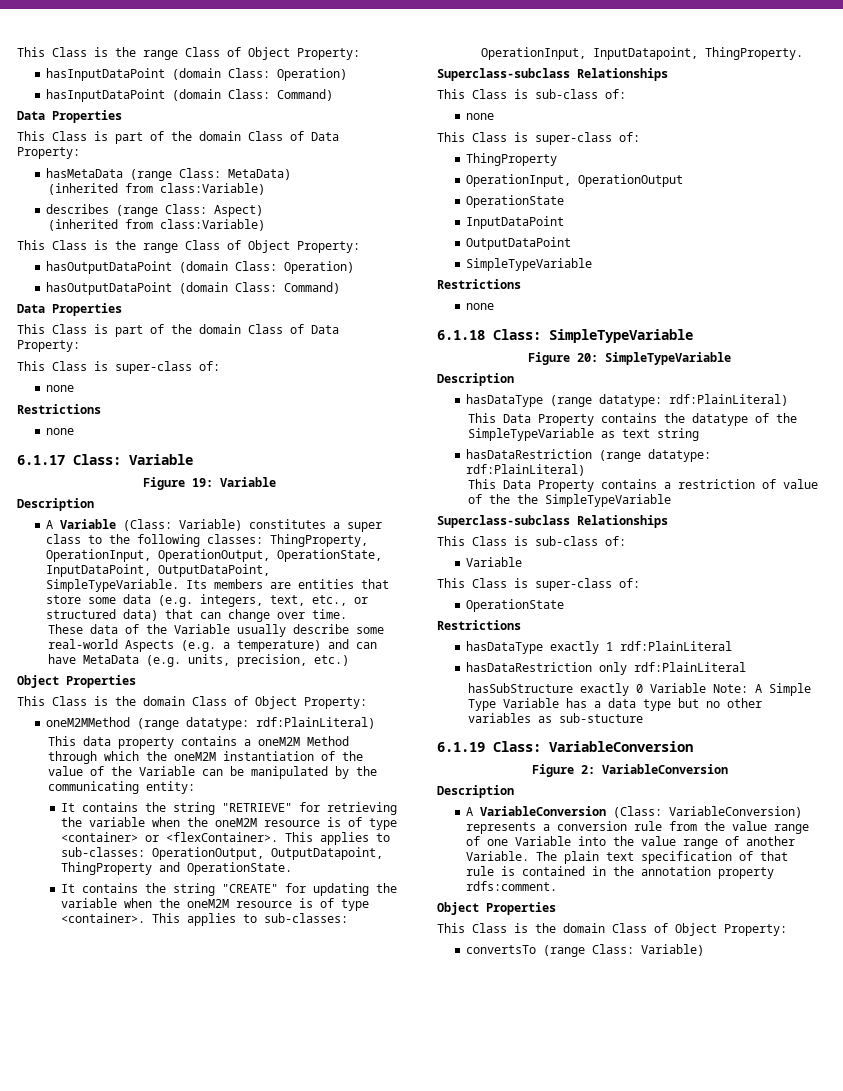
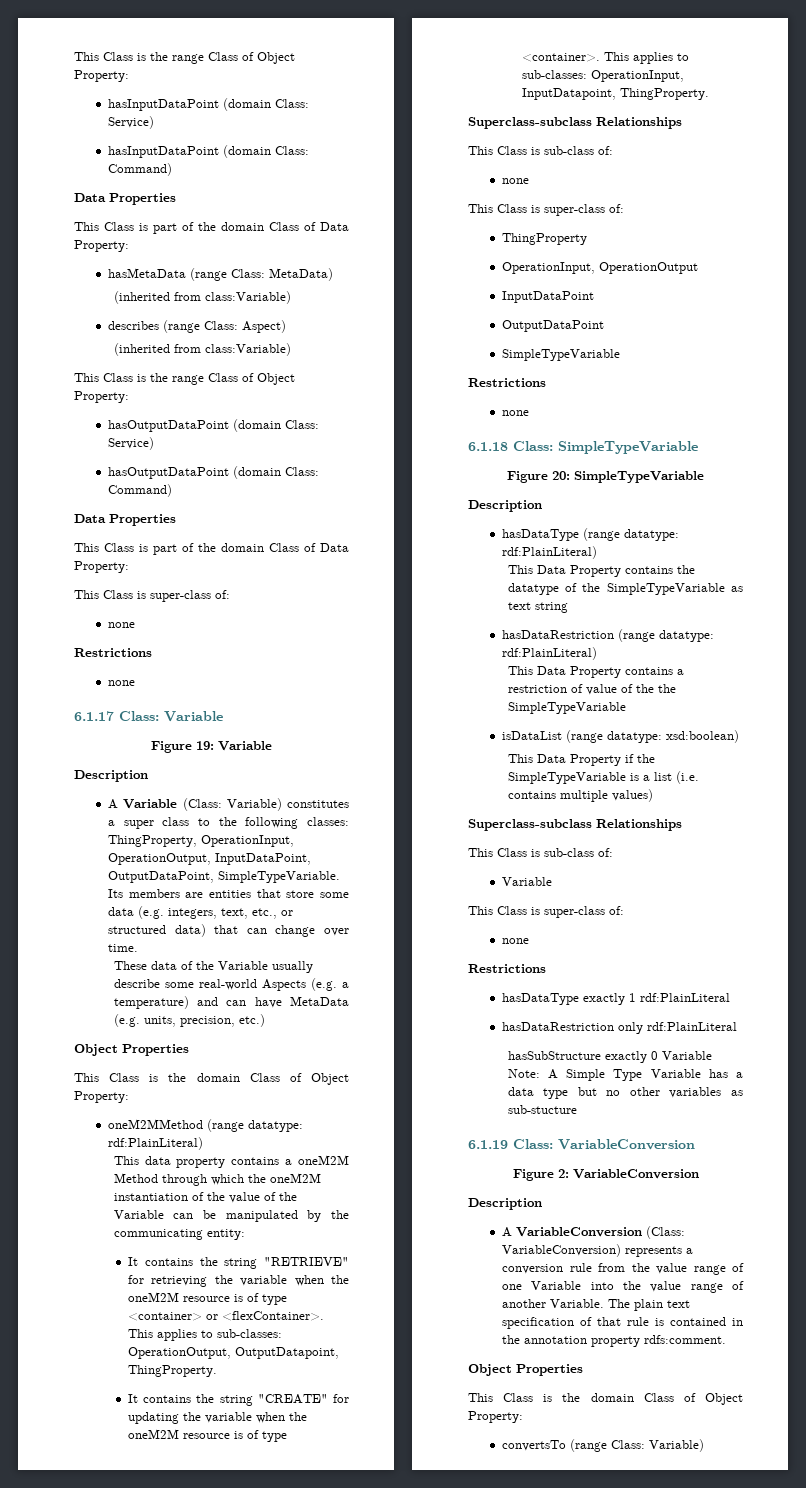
[276,68,347,81] Operation) -> [108,116,155,129] Service)
[283,261,354,274] Operation) -> [108,437,155,450] Service)
[276,549,382,562] OperationState, -> (212, 859) none
[61,862,293,875] ThingProperty and OperationState. -> [128,1365,218,1377] ThingProperty.
[465,195,564,208] // OperationState -> (699, 268) none
(671, 500) none -> [502,730,740,743] [507,754,655,766] [507,771,699,784] [507,789,653,802] // isDataList (range datatype: xsd:boolean) // This Data Property if the SimpleTypeVariable is a list (i.e. contains multiple values)
[465,599,564,612] // OperationState -> [502,938,530,944] // none

